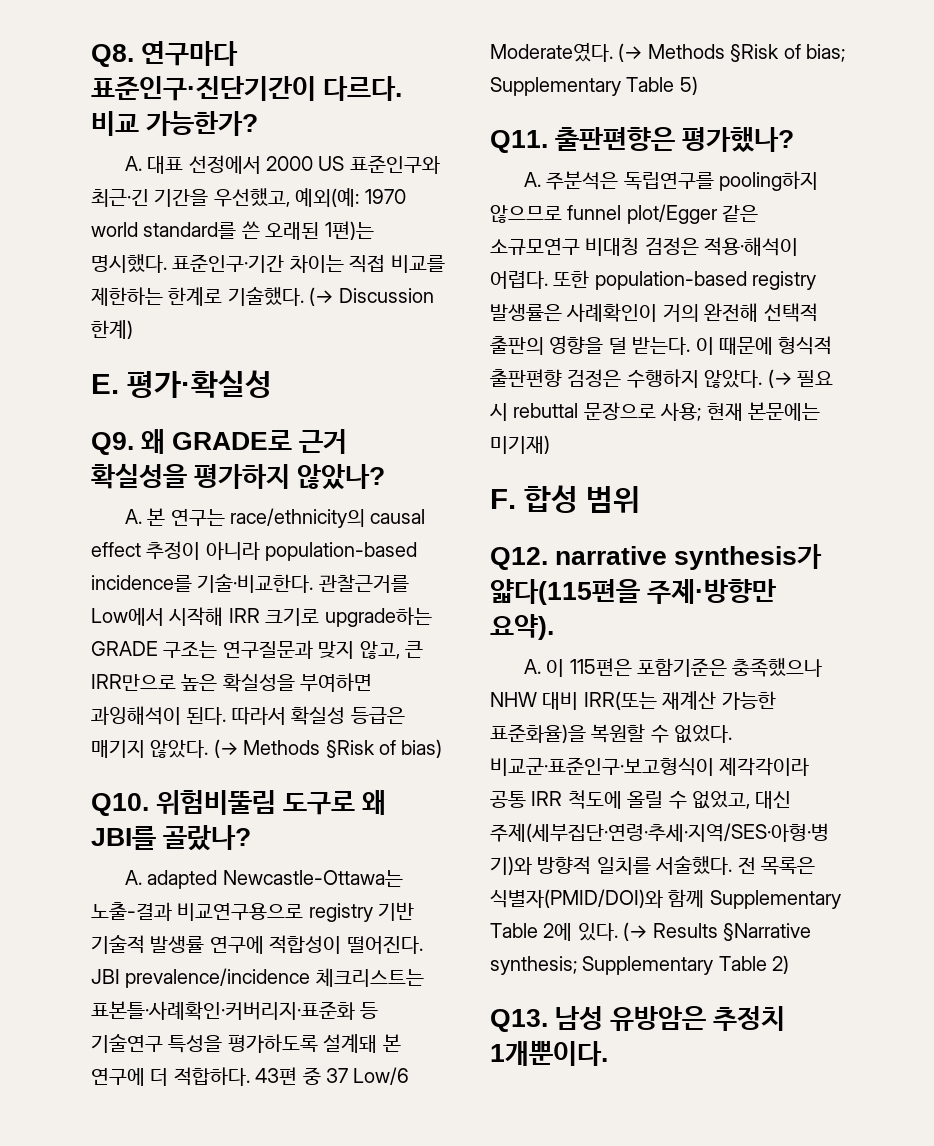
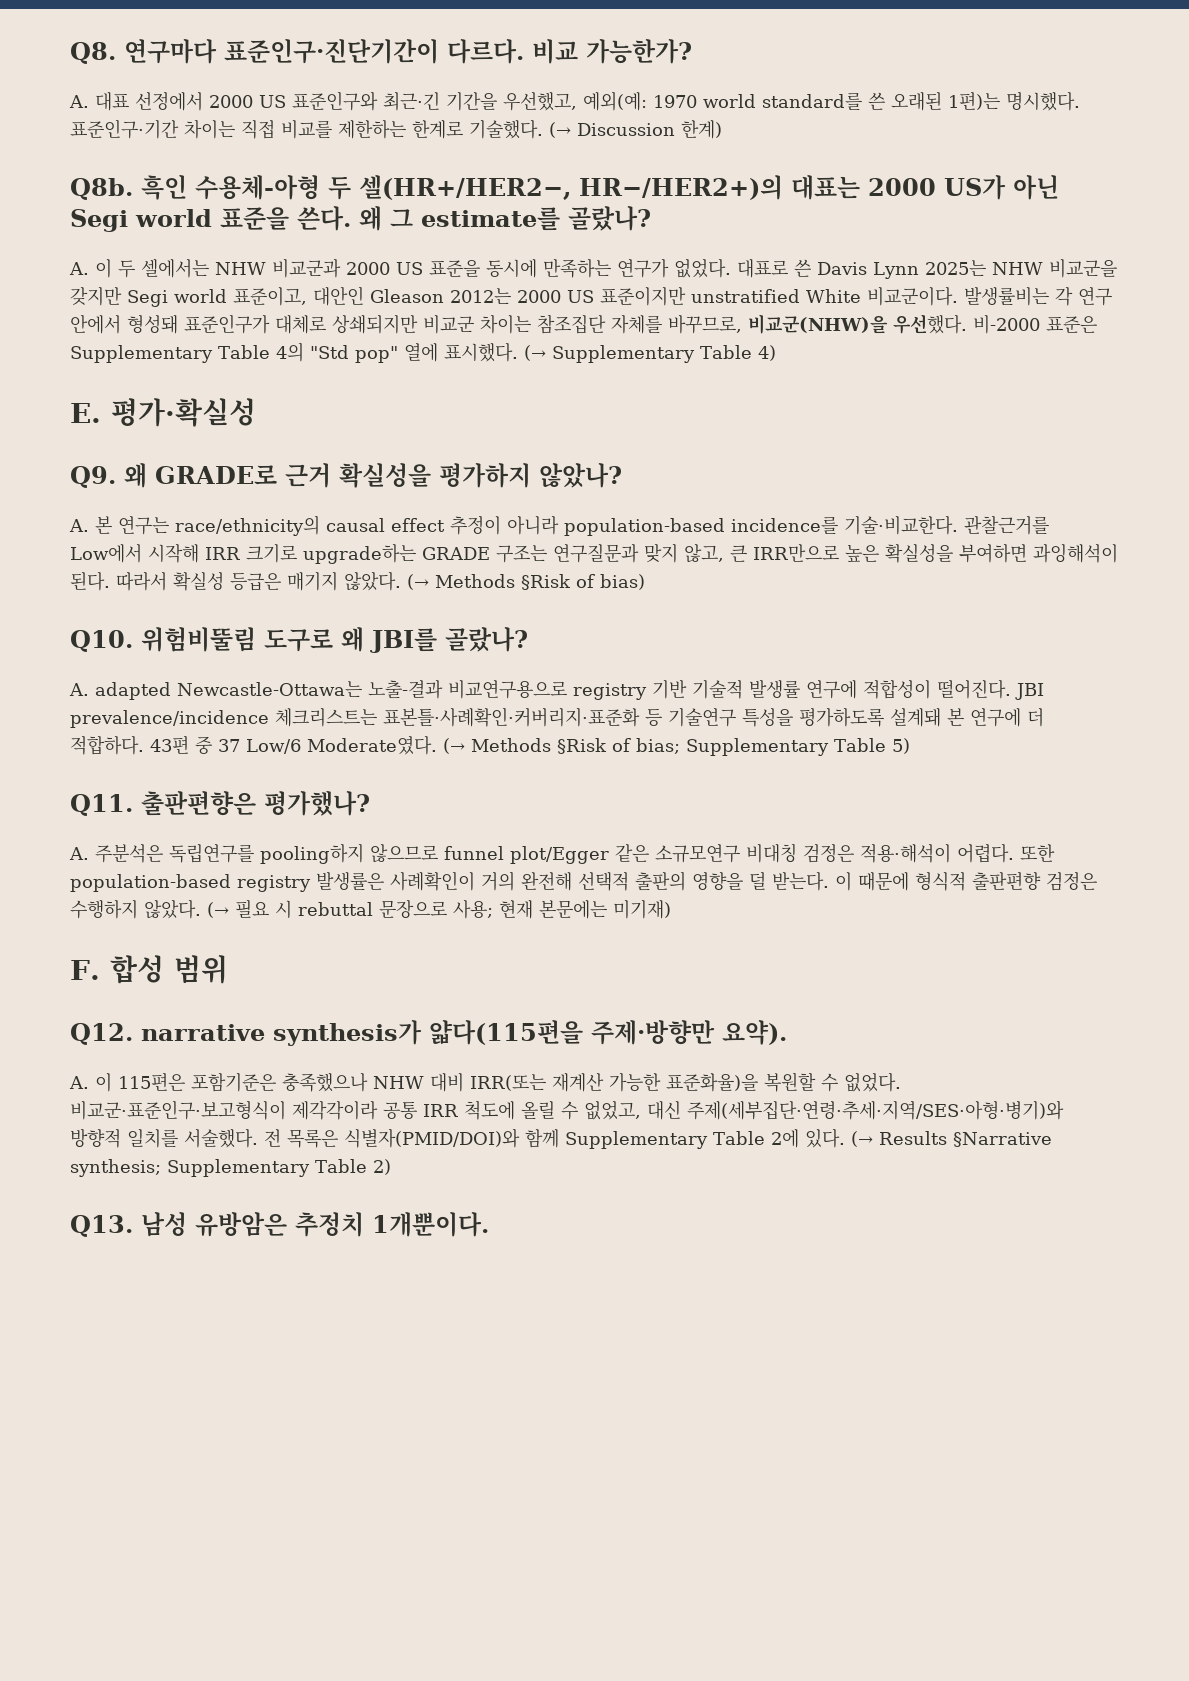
(133, 329) none -> [70,175,1059,200] [70,206,651,232] [69,258,1117,279] [70,286,1112,307] [70,314,1097,334] [70,342,776,363] // Q8b. 흑인 수용체-아형 두 셀(HR+/HER2−, HR−/HER2+)의 대표는 2000 US가 아닌 Segi world 표준을 쓴다. 왜 그 estimate를 골랐나? // A. 이 두 셀에서는 NHW 비교군과 2000 US 표준을 동시에 만족하는 연구가 없었다. 대표로 쓴 Davis Lynn 2025는 NHW 비교군을 갖지만 Segi world 표준이고, 대안인 Gleason 2012는 2000 US 표준이지만 unstratified White 비교군이다. 발생률비는 각 연구 안에서 형성돼 표준인구가 대체로 상쇄되지만 비교군 차이는 참조집단 자체를 바꾸므로, 비교군(NHW)을 우선했다. 비-2000 표준은 Supplementary Table 4의 "Std pop" 열에 표시했다. (→ Supplementary Table 4)

